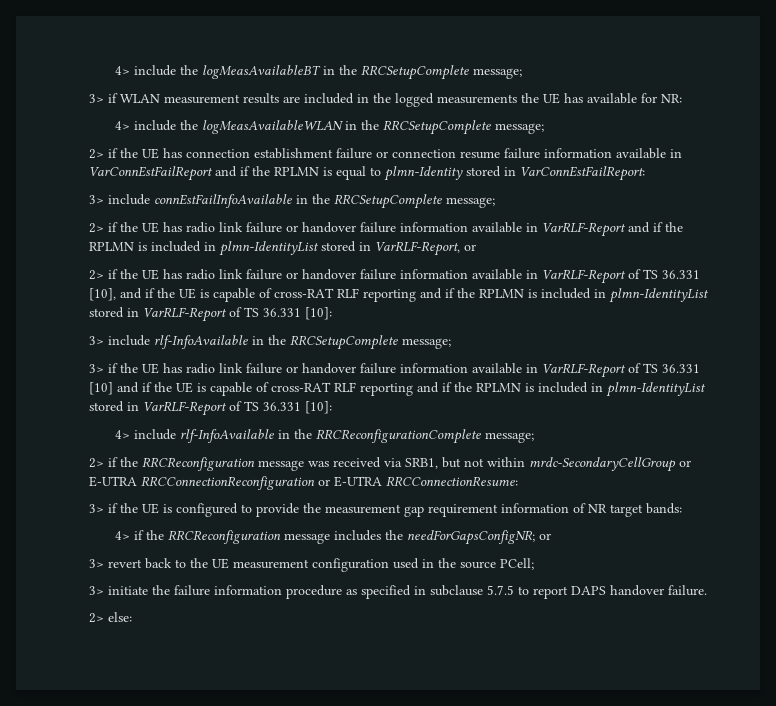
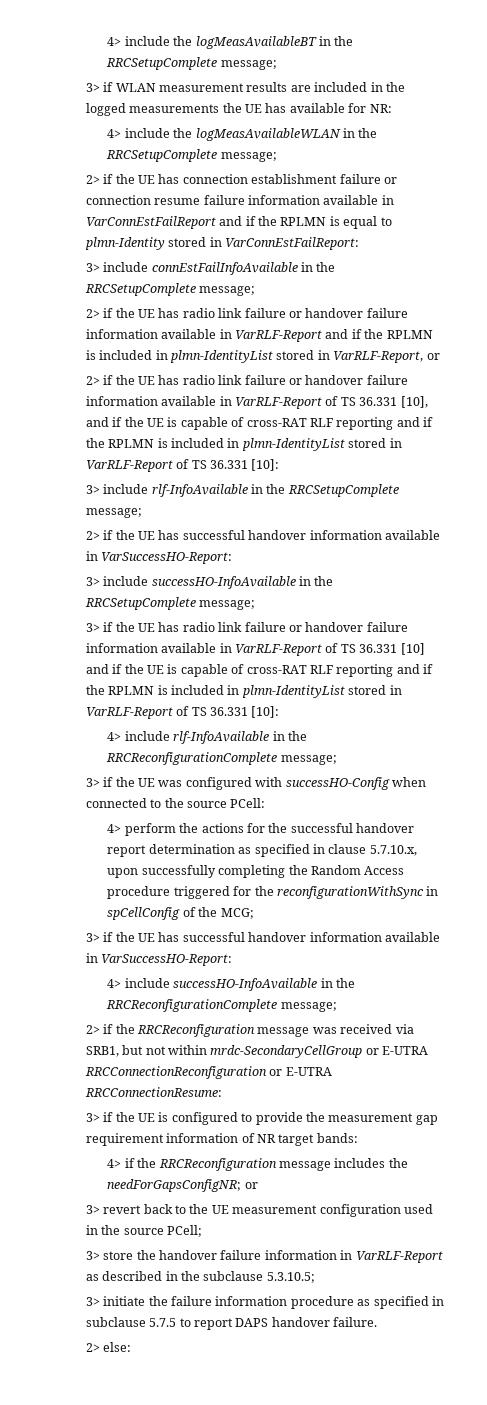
(452, 343) none -> [85,530,440,540] [85,551,233,564] [85,576,334,589] [84,597,256,610] // 2> if the UE has successful handover information available in VarSuccessHO-Report: // 3> include successHO-InfoAvailable in the RRCSetupComplete message;
(534, 437) none -> [85,777,426,790] [85,798,266,808] [107,823,415,836] [107,844,417,857] [107,865,405,878] [107,886,439,899] [107,907,254,920] [85,932,440,942] [85,953,233,966] [107,978,355,991] [106,999,337,1012] // 3> if the UE was configured with successHO-Config when connected to the source PCell: // 4> perform the actions for the successful handover report determination as specified in clause 5.7.10.x, upon successfully completing the Random Access procedure triggered for the reconfigurationWithSync in spCellConfig of the MCG; // 3> if the UE has successful handover information available in VarSuccessHO-Report: // 4> include successHO-InfoAvailable in the RRCReconfigurationComplete message;
(535, 564) none -> [85,1250,443,1263] [85,1271,315,1283] // 3> store the handover failure information in VarRLF-Report as described in the subclause 5.3.10.5;

